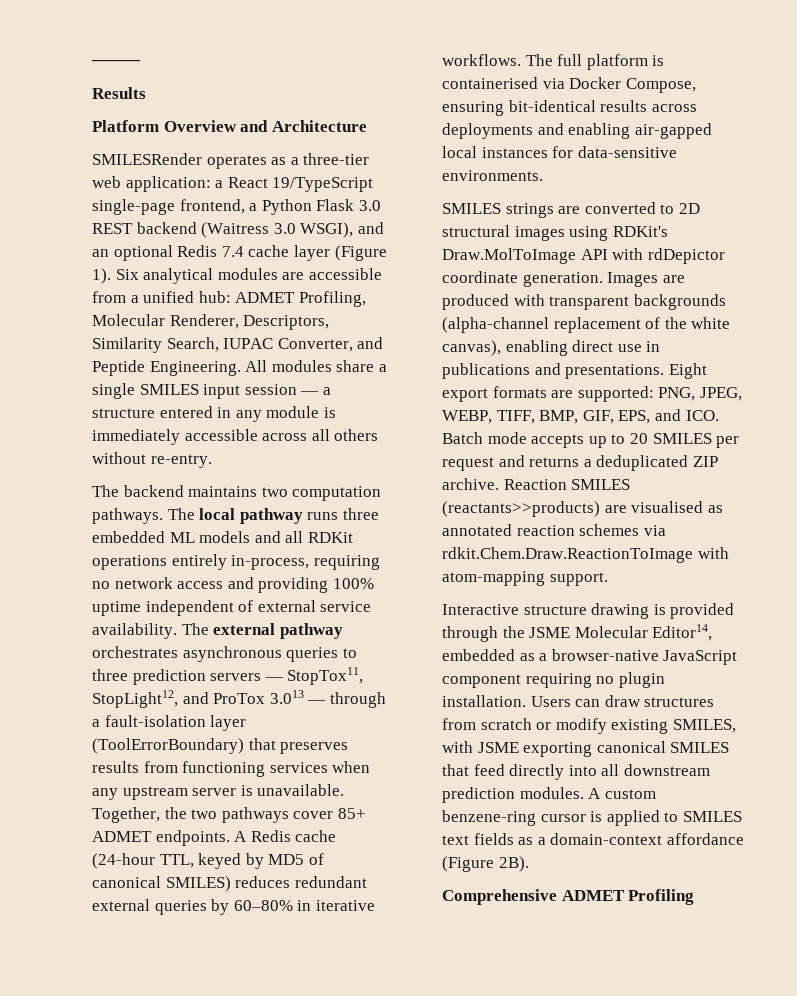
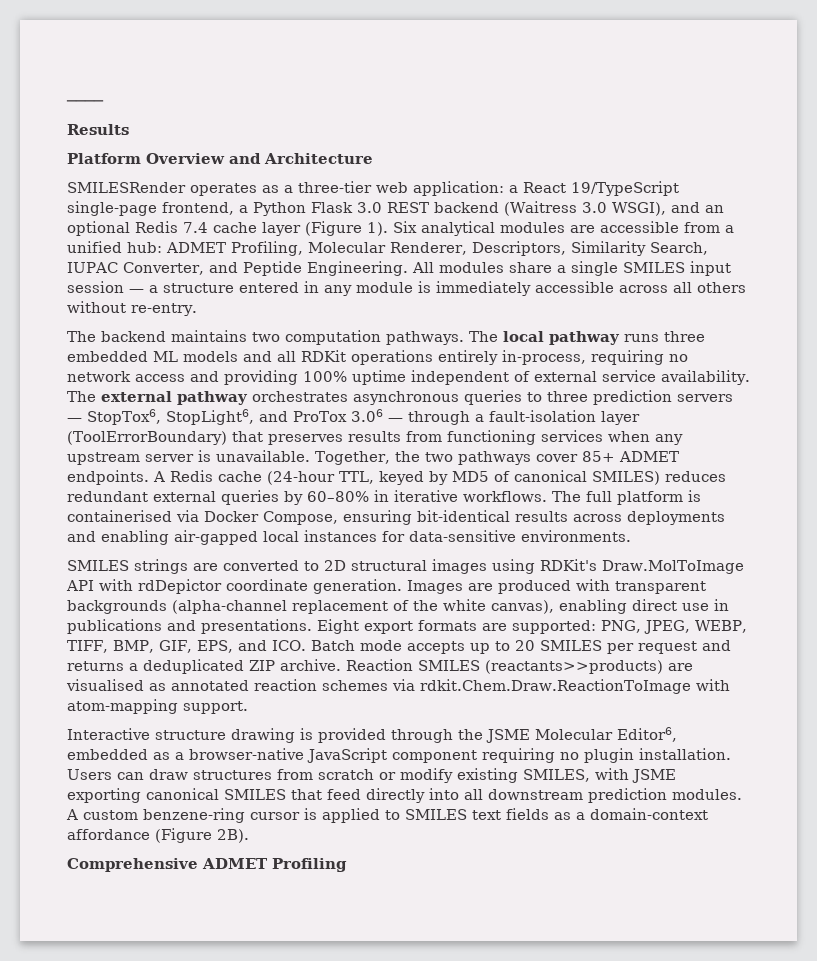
[287,667,364,685] [92,690,178,708] StopTox11, StopLight12, -> [87,409,254,425] StopTox6, StopLight6,
[269,690,304,704] 3.013 -> [350,409,383,422] 3.06
[652,624,713,641] Editor14, -> [617,727,677,742] Editor6,

